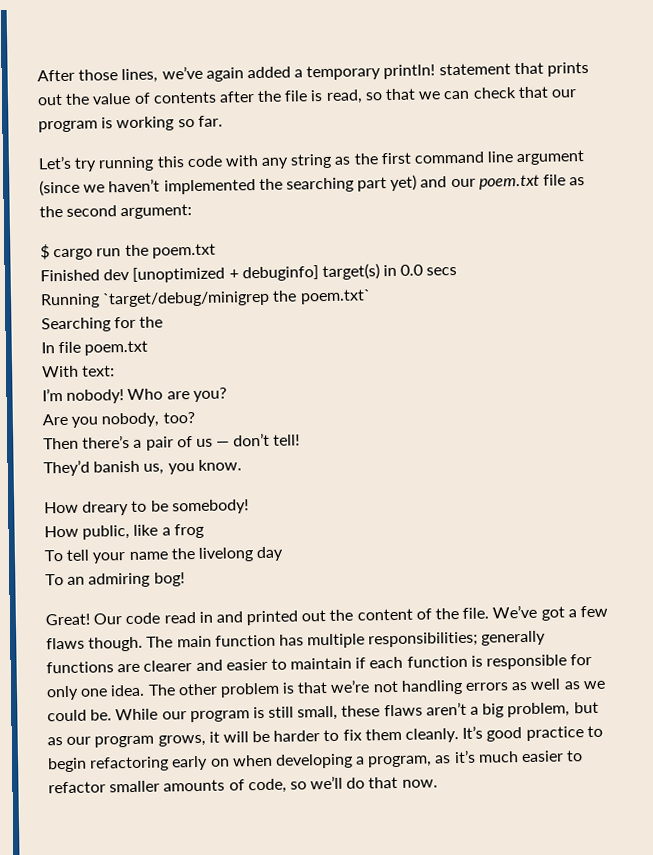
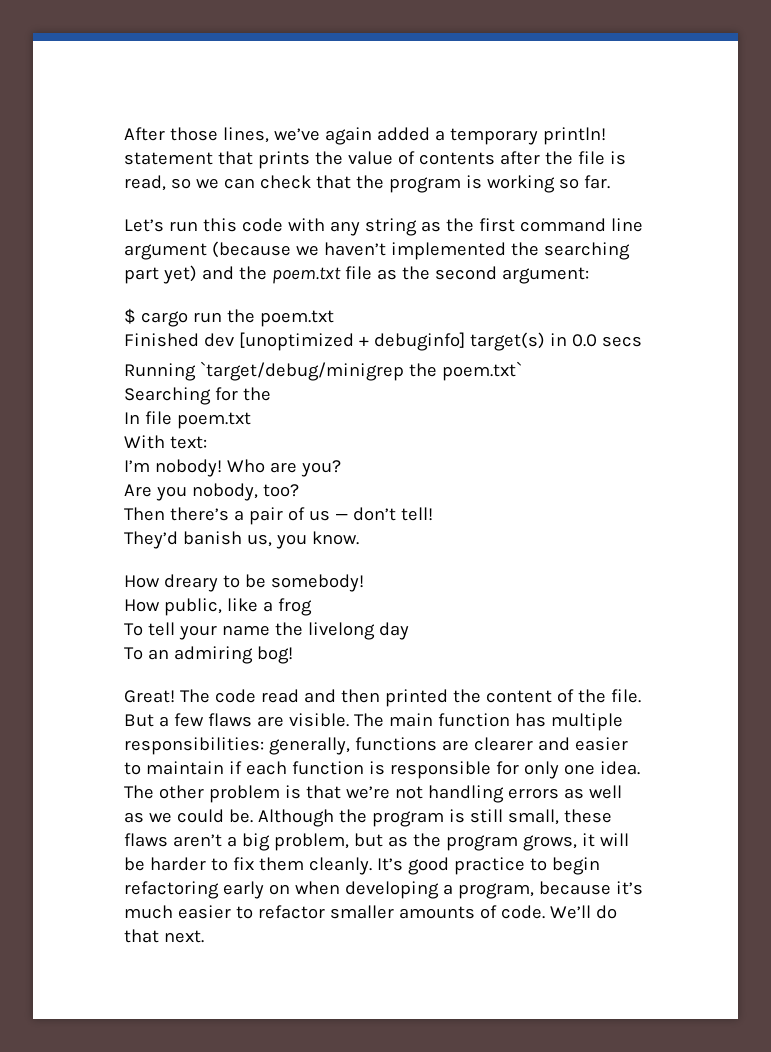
[37,93,63,106] out -> (310, 160) none
[385,88,417,101] that -> (191, 183) none
[550,89,577,98] our -> [355,175,384,189] the
[74,156,155,172] try running -> [168,221,198,232] run
[39,179,80,197] (since -> [211,241,291,258] (because
[450,178,476,188] our -> [238,266,267,280] the
[93,613,123,625] Our -> [179,689,210,703] The
[198,610,327,626] in and printed out -> [303,689,448,707] and then printed
[492,604,565,621] We’ve got -> [124,714,154,727] But
[88,636,144,652] though. -> [256,713,349,727] are visible.
[368,630,547,648] responsibilities; generally -> [124,737,350,755] responsibilities: generally,
[115,708,187,721] While our -> [257,809,367,827] Although the
[66,736,92,745] our -> [412,833,441,847] the
[434,755,452,764] as -> [538,881,611,895] because
[247,775,344,794] code, so we’ll -> [500,905,591,919] code. We’ll
[401,779,438,788] now. -> [163,930,204,943] next.

